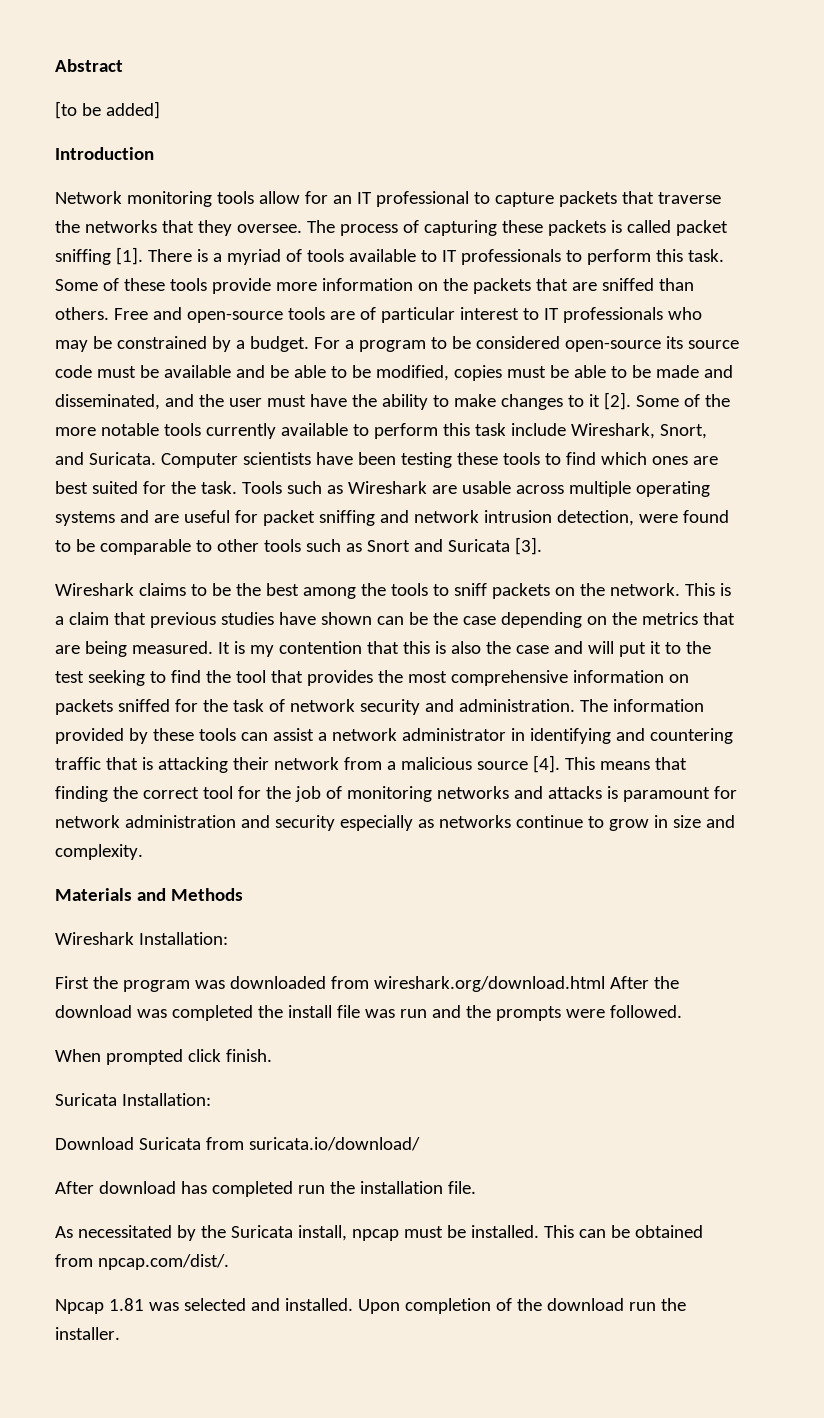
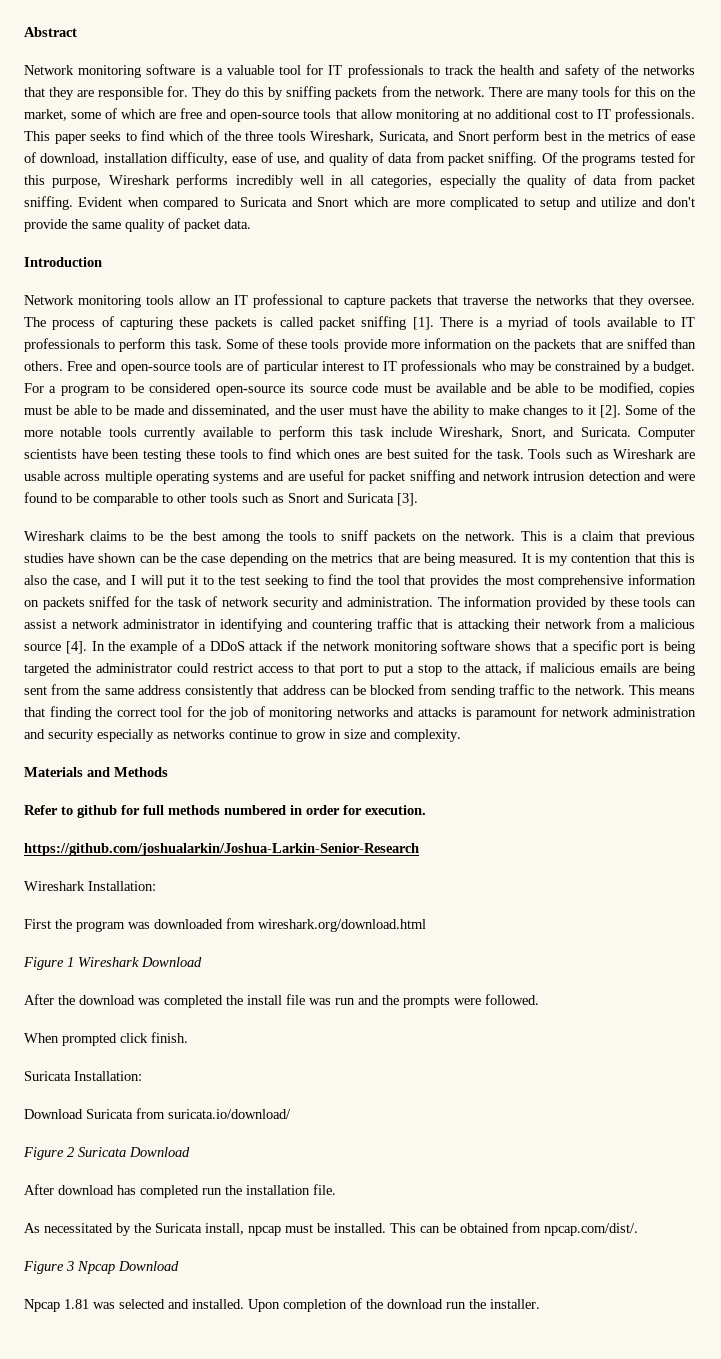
[55,101,160,119] [to be added] -> [24,64,695,78] [24,86,695,100] [24,108,695,122] [24,130,695,144] [24,152,696,166] [24,174,695,188] [24,196,696,210] [24,218,251,232] Network monitoring software is a valuable tool for IT professionals to track the health and safety of the networks that they are responsible for. They do this by sniffing packets from the network. There are many tools for this on the market, some of which are free and open-source tools that allow monitoring at no additional cost to IT professionals. This paper seeks to find which of the three tools Wireshark, Suricata, and Snort perform best in the metrics of ease of download, installation difficulty, ease of use, and quality of data from packet sniffing. Of the programs tested for this purpose, Wireshark performs incredibly well in all categories, especially the quality of data from packet sniffing. Evident when compared to Suricata and Snort which are more complicated to setup and utilize and don't provide the same quality of packet data.
[304,191,328,204] for -> (212, 300) none
[556,510,634,526] detection, -> [588,471,665,481] detection and
[515,641,583,654] case and -> [73,575,136,587] case, and I
(560, 764) none -> [91,640,695,654] [24,662,695,676] [24,684,625,698] In the example of a DDoS attack if the network monitoring software shows that a specific port is being targeted the administrator could restrict access to that port to put a stop to the attack, if malicious emails are being sent from the same address consistently that address can be blocked from sending traffic to the network.
(243, 894) none -> [24,805,426,818] [24,843,419,856] // Refer to github for full methods numbered in order for execution. // https://github.com/joshualarkin/Joshua-Larkin-Senior-Research
(605, 984) none -> [23,957,202,970] // Figure 1 Wireshark Download //
(420, 1144) none -> [23,1147,190,1160] // Figure 2 Suricata Download
(229, 1262) none -> [23,1261,179,1274] // Figure 3 Npcap Download

